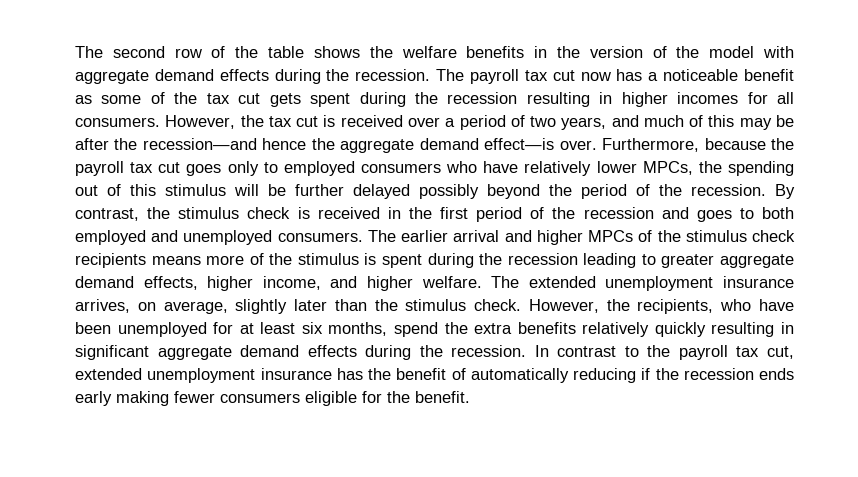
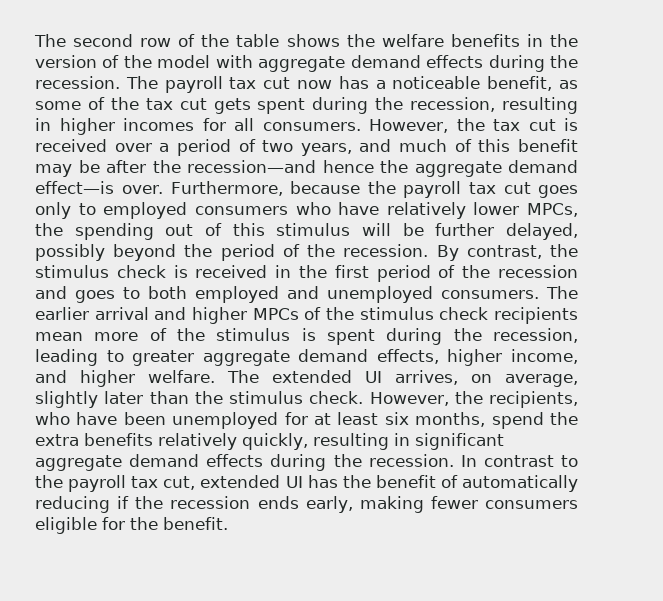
[744,69,794,81] benefit -> [487,76,553,91] benefit,
[447,92,518,104] recession -> [410,97,496,112] recession,
(735, 121) none -> [517,139,578,152] benefit
[353,184,410,199] delayed -> [506,223,578,240] delayed,
[151,256,201,265] means -> [35,332,83,341] mean
[507,253,578,265] recession -> [492,328,578,343] recession,
[605,276,795,291] unemployment insurance -> [365,371,382,383] UI
[654,322,706,337] quickly -> [242,433,308,450] quickly,
[147,368,332,383] unemployment insurance -> [285,476,303,488] UI
[75,391,112,406] early -> [305,496,353,513] early,

